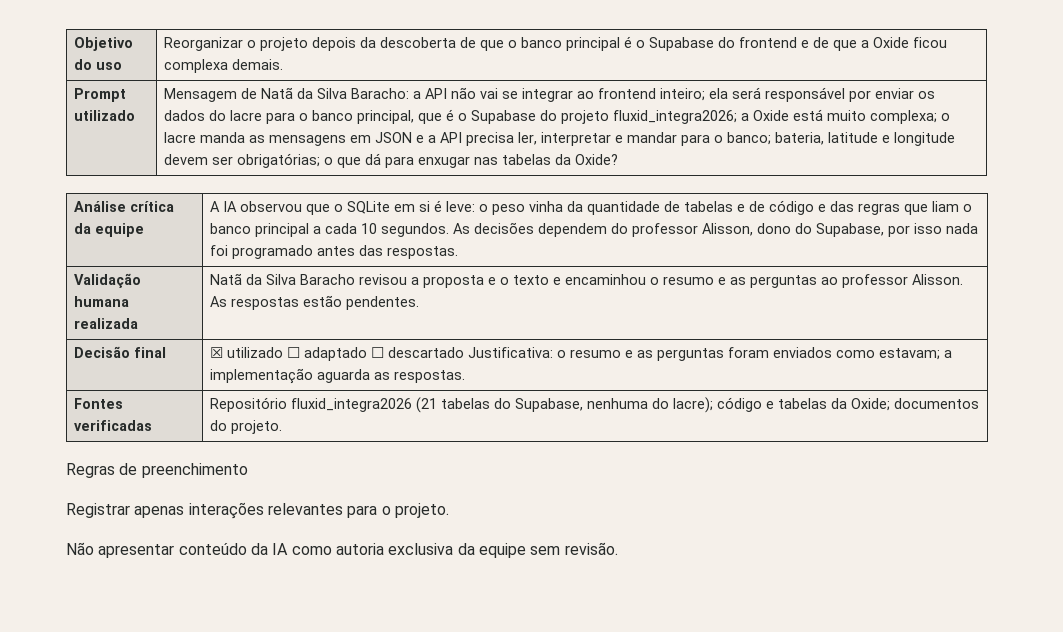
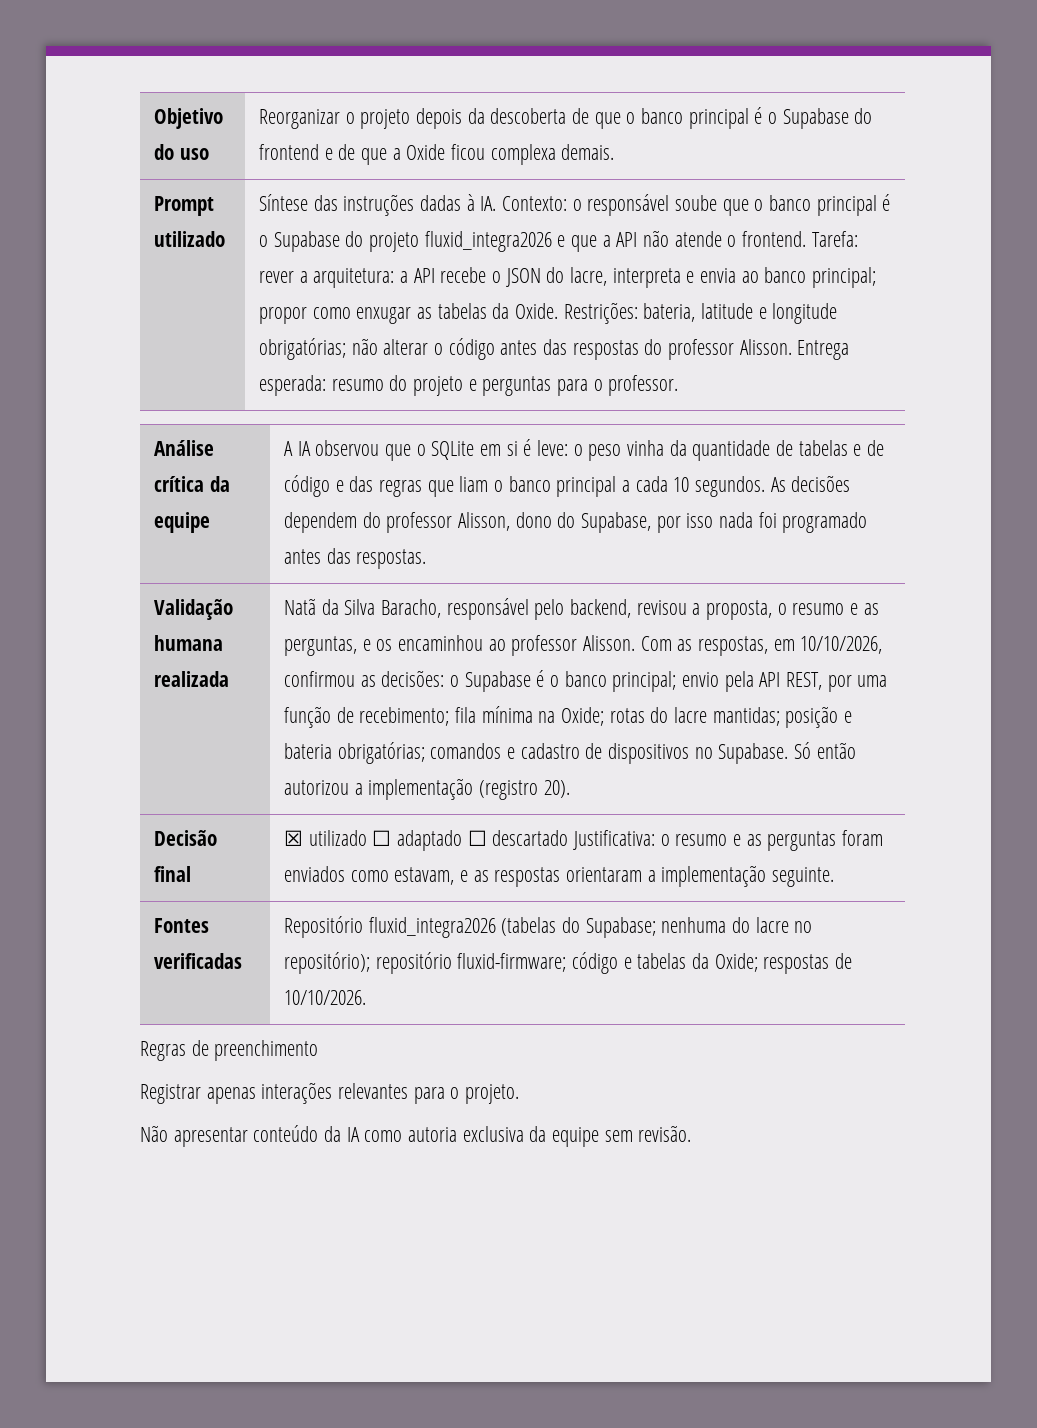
[164,87,936,102] [164,110,443,124] Mensagem de Natã da Silva Baracho: a API não vai se integrar ao frontend inteiro; ela será responsável por enviar os dados do lacre para o banco principal, que -> [258,194,877,216] Síntese das instruções dadas à IA. Contexto: o responsável soube que o banco principal
[613,109,951,124] [164,132,956,146] [164,153,619,168] fluxid_integra2026; a Oxide está muito complexa; o lacre manda as mensagens em JSON e a API precisa ler, interpretar e mandar para o banco; bateria, latitude e longitude devem ser obrigatórias; o que dá para enxugar nas tabelas da Oxide? -> [424,230,858,252] [258,267,876,288] [258,302,838,324] [258,338,850,360] [258,375,679,396] fluxid_integra2026 e que a API não atende o frontend. Tarefa: rever a arquitetura: a API recebe o JSON do lacre, interpreta e envia ao banco principal; propor como enxugar as tabelas da Oxide. Restrições: bateria, latitude e longitude obrigatórias; não alterar o código antes das respostas do professor Alisson. Entrega esperada: resumo do projeto e perguntas para o professor.
[300,274,964,288] [210,295,420,310] Baracho revisou a proposta e o texto e encaminhou o resumo e as perguntas ao professor Alisson. As respostas estão pendentes. -> [380,598,879,620] [283,635,883,656] [283,670,888,692] [283,706,852,728] [283,742,856,764] [283,778,570,800] Baracho, responsável pelo backend, revisou a proposta, o resumo e as perguntas, e os encaminhou ao professor Alisson. Com as respostas, em 10/10/2026, confirmou as decisões: o Supabase é o banco principal; envio pela API REST, por uma função de recebimento; fila mínima na Oxide; rotas do lacre mantidas; posição e bateria obrigatórias; comandos e cadastro de dispositivos no Supabase. Só então autorizou a implementação (registro 20).
[879,348,953,360] [210,368,466,384] [74,398,124,409] [74,420,153,431] [210,397,714,413] estavam; a implementação aguarda as respostas. // Fontes verificadas | Repositório fluxid_integra2026 (21 tabelas do Supabase, nenhuma do lacre); -> [394,865,834,887] [153,918,209,933] [153,953,242,969] [283,916,813,938] [283,952,567,974] estavam, e as respostas orientaram a implementação seguinte. // Fontes verificadas | Repositório fluxid_integra2026 (tabelas do Supabase; nenhuma do lacre no repositório); repositório fluxid-firmware;
[894,398,980,409] [210,420,283,434] documentos do projeto. -> [763,953,852,974] [283,990,366,1005] respostas de 10/10/2026.

